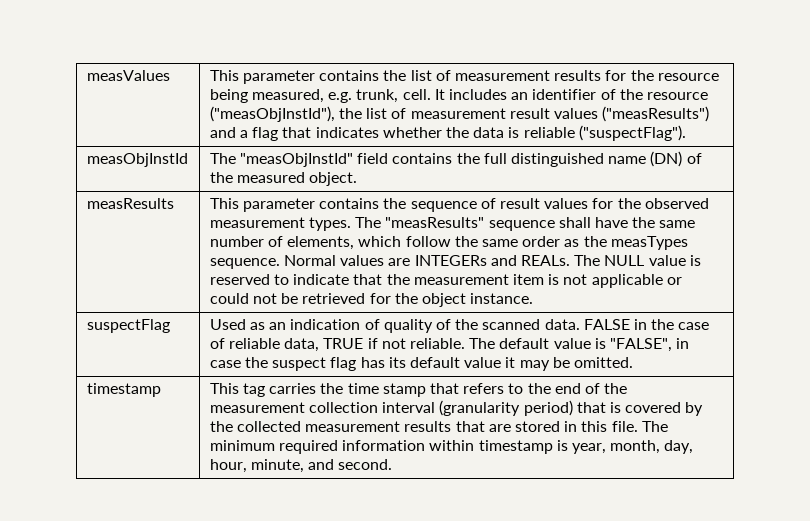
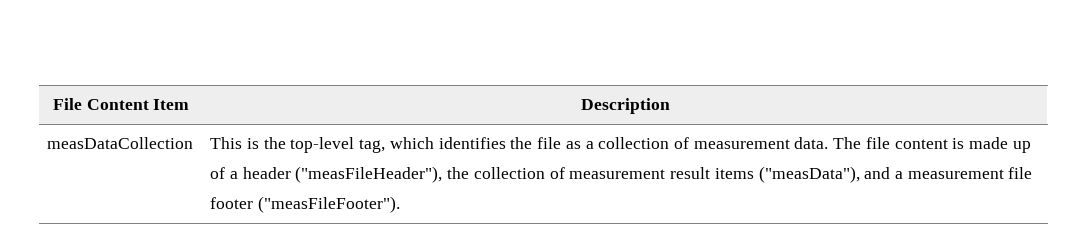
[86,70,170,81] [209,70,719,84] [209,89,708,103] [209,106,710,122] [209,125,686,141] [86,153,188,167] [209,151,702,167] [209,172,358,186] [86,198,174,209] [209,198,709,212] [209,217,696,231] [209,236,688,250] [209,255,701,269] [209,274,682,288] [209,293,534,307] [86,319,170,333] [209,319,710,333] [209,338,690,352] [209,357,633,371] [86,383,161,397] [209,383,628,397] [209,400,704,416] [209,421,668,432] [209,440,694,454] [209,459,393,473] measValues | This parameter contains the list of measurement results for the resource being measured, e.g. trunk, cell. It includes an identifier of the resource ("measObjInstId"), the list of measurement result values ("measResults") and a flag that indicates whether the data is reliable ("suspectFlag"). // measObjInstId | The "measObjInstId" field contains the full distinguished name (DN) of the measured object. // measResults | This parameter contains the sequence of result values for the observed measurement types. The "measResults" sequence shall have the same number of elements, which follow the same order as the measTypes sequence. Normal values are INTEGERs and REALs. The NULL value is reserved to indicate that the measurement item is not applicable or could not be retrieved for the object instance. // suspectFlag | Used as an indication of quality of the scanned data. FALSE in the case of reliable data, TRUE if not reliable. The default value is "FALSE", in case the suspect flag has its default value it may be omitted. // timestamp | This tag carries the time stamp that refers to the end of the measurement collection interval (granularity period) that is covered by the collected measurement results that are stored in this file. The minimum required information within timestamp is year, month, day, hour, minute, and second. -> [52,98,190,110] [580,98,670,114] [47,137,194,149] [210,137,1031,153] [210,166,1033,183] [210,196,401,213] File Content Item | Description // measDataCollection | This is the top-level tag, which identifies the file as a collection of measurement data. The file content is made up of a header ("measFileHeader"), the collection of measurement result items ("measData"), and a measurement file footer ("measFileFooter").

